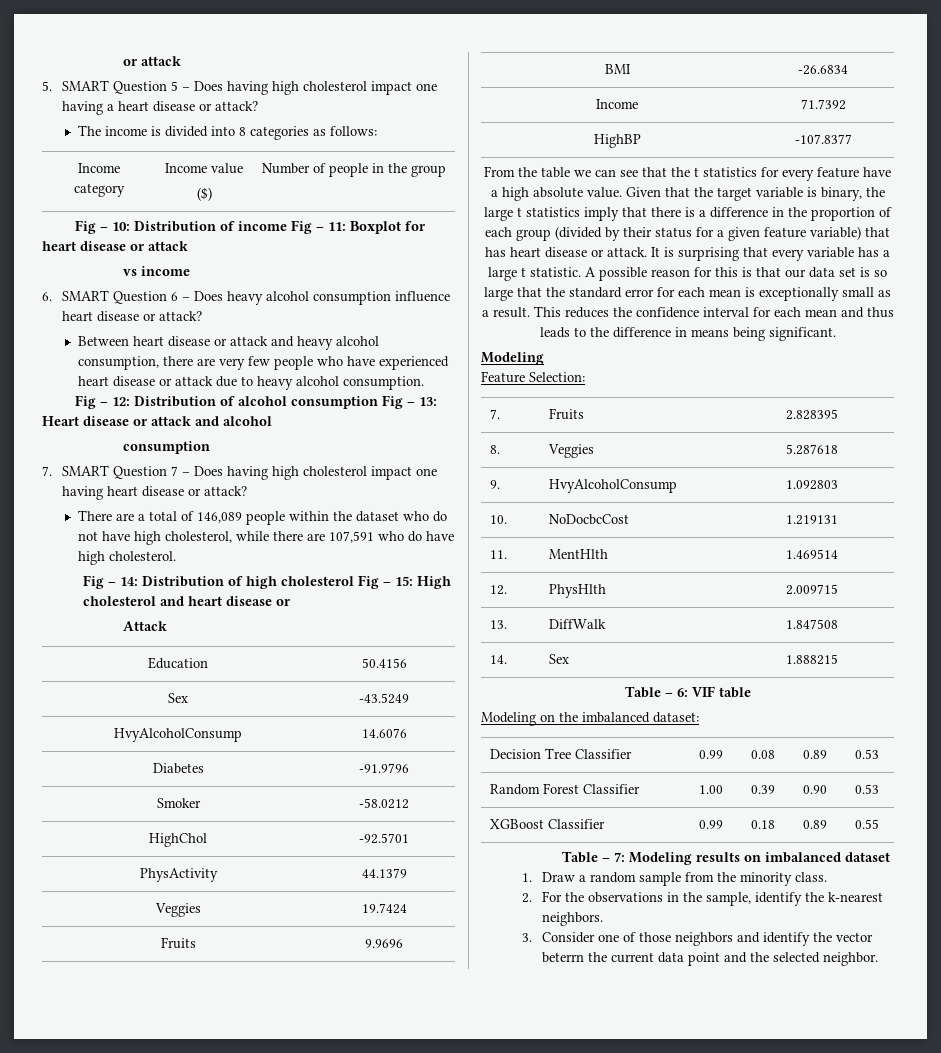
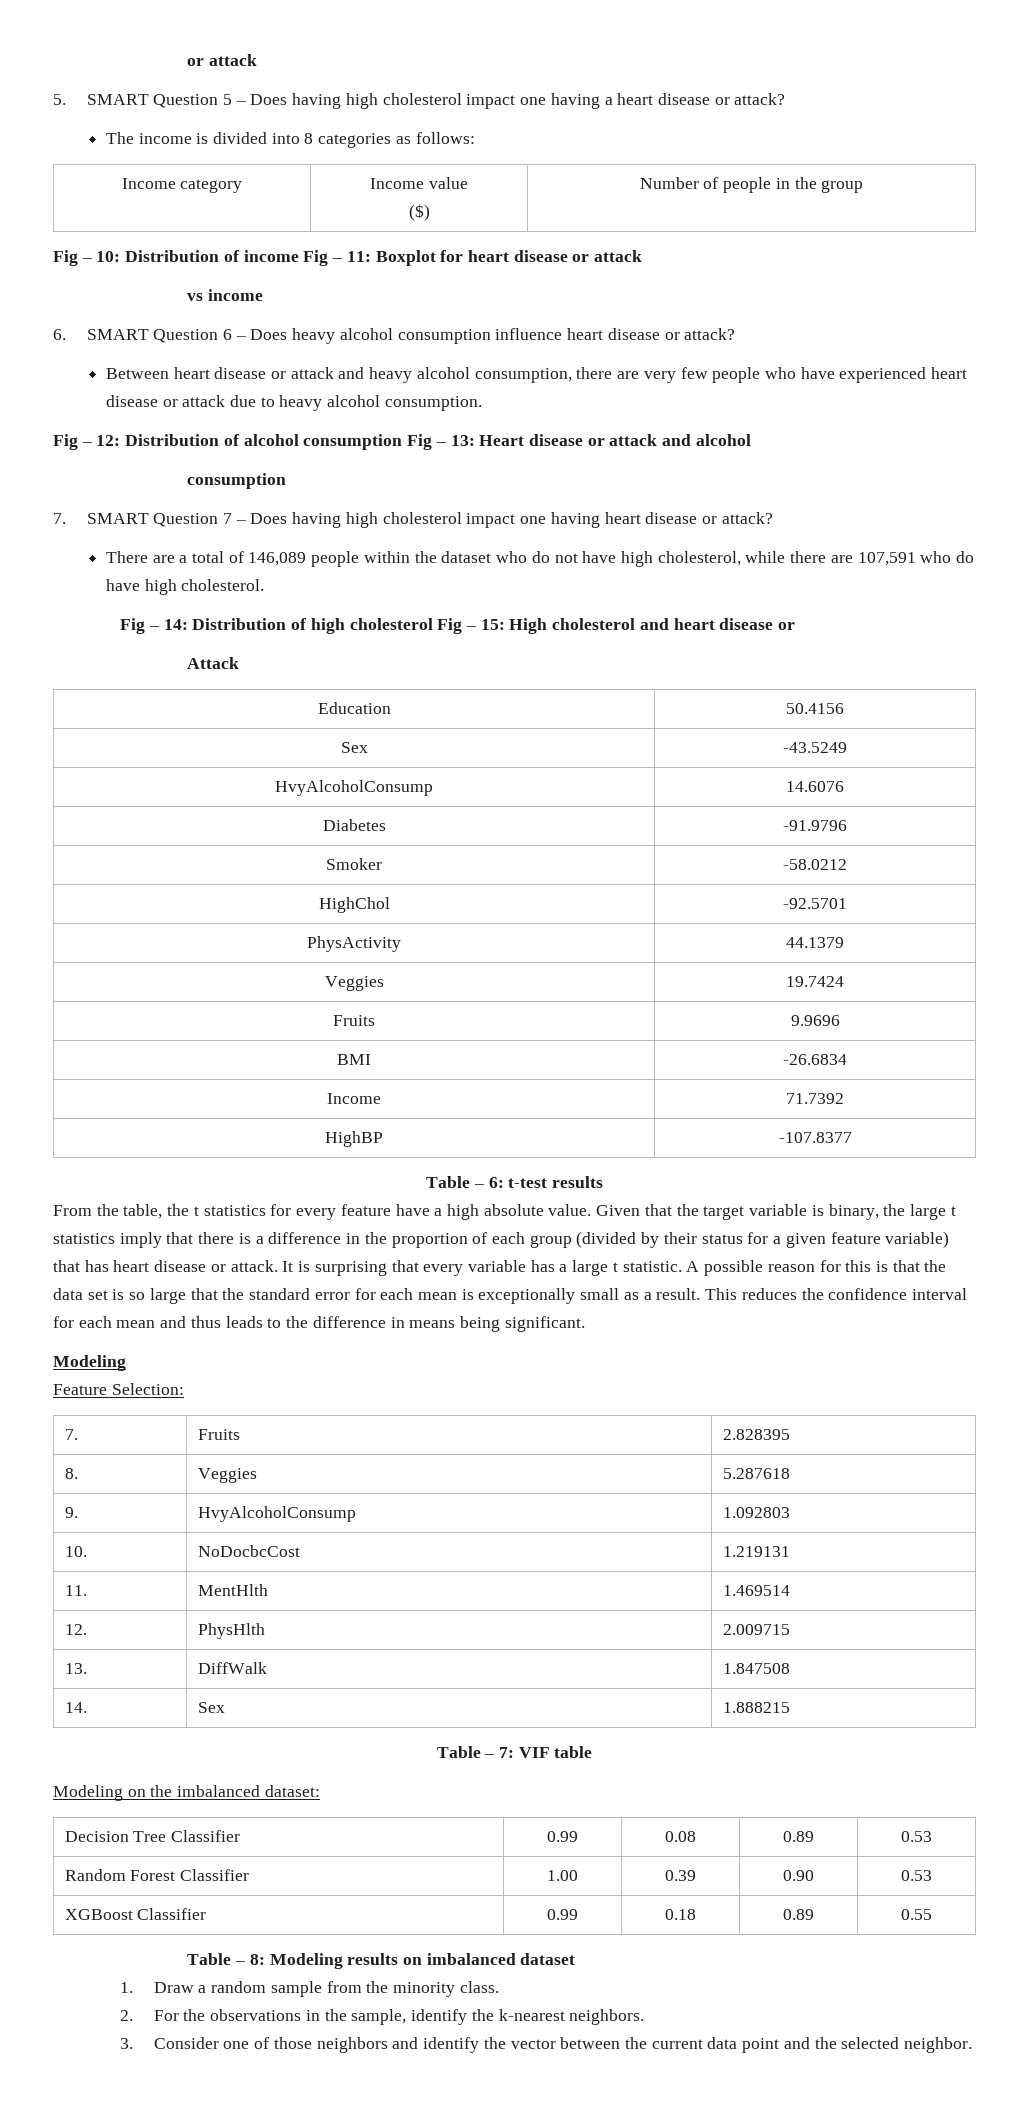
[484,166,667,178] From the table we can see that -> [426,1176,603,1188] [53,1204,163,1219] Table – 6: t-test results // From the table,
[785,269,806,278] our -> [924,1260,947,1272] the
[676,688,688,697] 6: -> [499,1747,514,1758] 7:
[614,852,626,862] 7: -> [249,1954,265,1965] 8:
[541,952,584,963] beterrn -> [560,2037,621,2049] between

